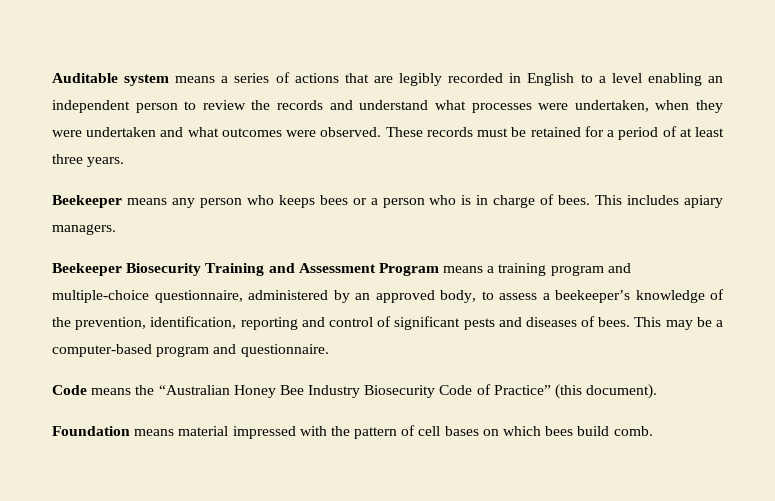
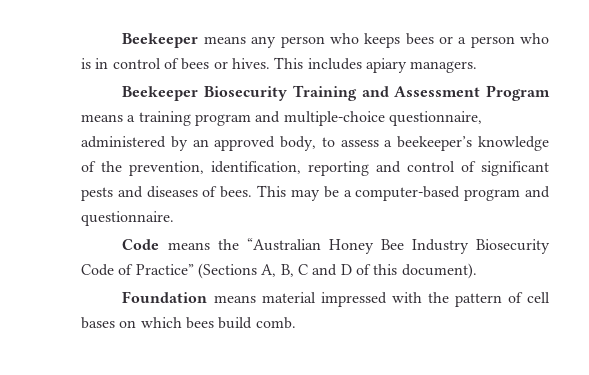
[52,72,724,86] [52,100,724,113] [52,126,725,140] [52,154,125,167] Auditable system means a series of actions that are legibly recorded in English to a level enabling an independent person to review the records and understand what processes were undertaken, when they were undertaken and what outcomes were observed. These records must be retained for a period of at least three years. // -> (122, 40) none
[493,194,591,208] charge of bees. -> [112,58,270,70] control of bees or hives.
[555,384,583,399] (this -> [197,263,398,279] (Sections A, B, C and D of this

